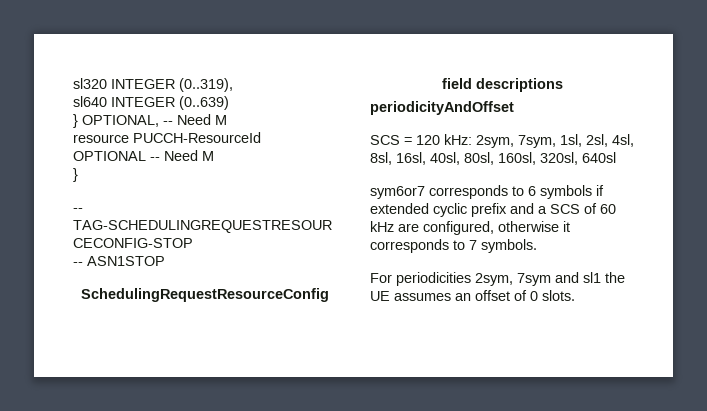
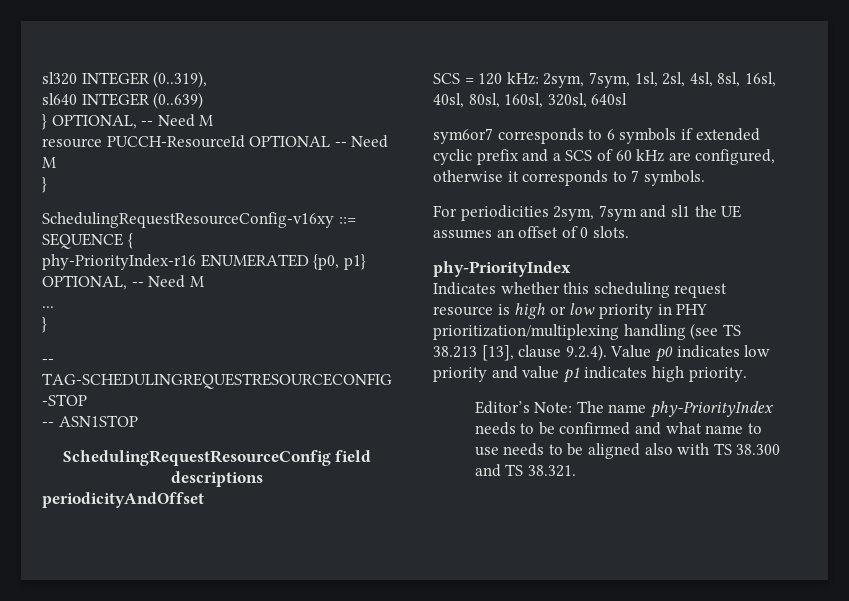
(78, 175) none -> [42,212,356,228] [42,233,133,249] [42,254,366,270] [42,275,204,290] [42,306,54,308] [42,317,47,333] // SchedulingRequestResourceConfig-v16xy ::= SEQUENCE { // phy-PriorityIndex-r16 ENUMERATED {p0, p1} OPTIONAL, -- Need M // ... // }
(575, 295) none -> [433,261,571,277] [433,282,728,298] [433,303,708,319] [433,323,741,340] [433,344,771,362] [433,366,747,383] [474,401,775,418] [474,422,762,435] [474,443,781,459] [474,464,576,477] // phy-PriorityIndex // Indicates whether this scheduling request resource is high or low priority in PHY prioritization/multiplexing handling (see TS 38.213 [13], clause 9.2.4). Value p0 indicates low priority and value p1 indicates high priority. // Editor’s Note: The name phy-PriorityIndex needs to be confirmed and what name to use needs to be aligned also with TS 38.300 and TS 38.321.

